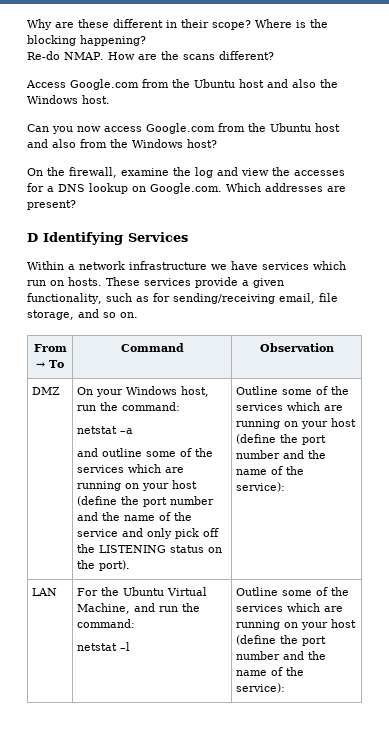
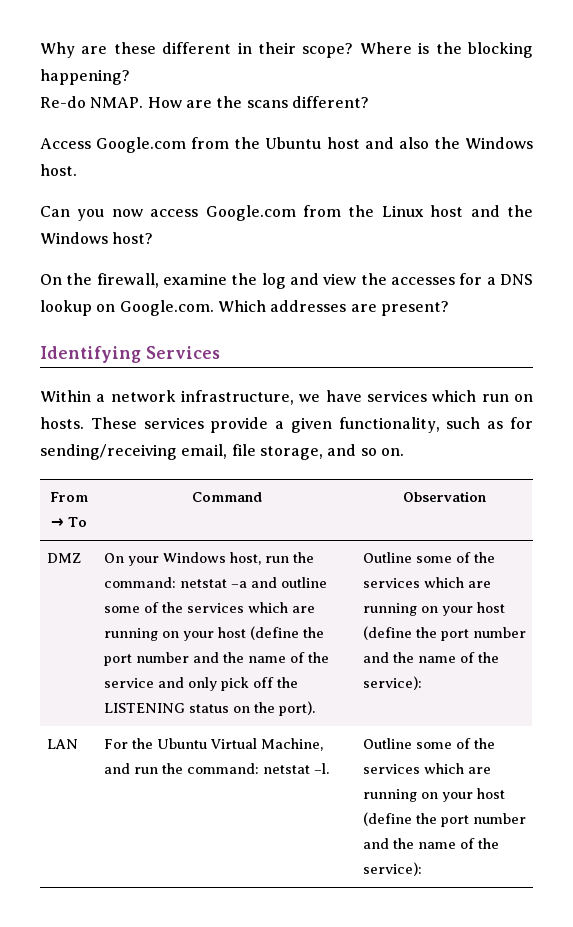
[270,123,340,132] [27,139,107,148] Ubuntu host and also from -> [381,205,500,217] Linux host and
[27,233,38,242] D -> (449, 308) none
[129,261,207,270] infrastructure -> [181,390,294,405] infrastructure,
(181, 406) // -> (176, 582) none
(134, 431) // -> (247, 584) none
[77,642,131,651] // netstat –l -> [262,763,329,774] netstat –l.

